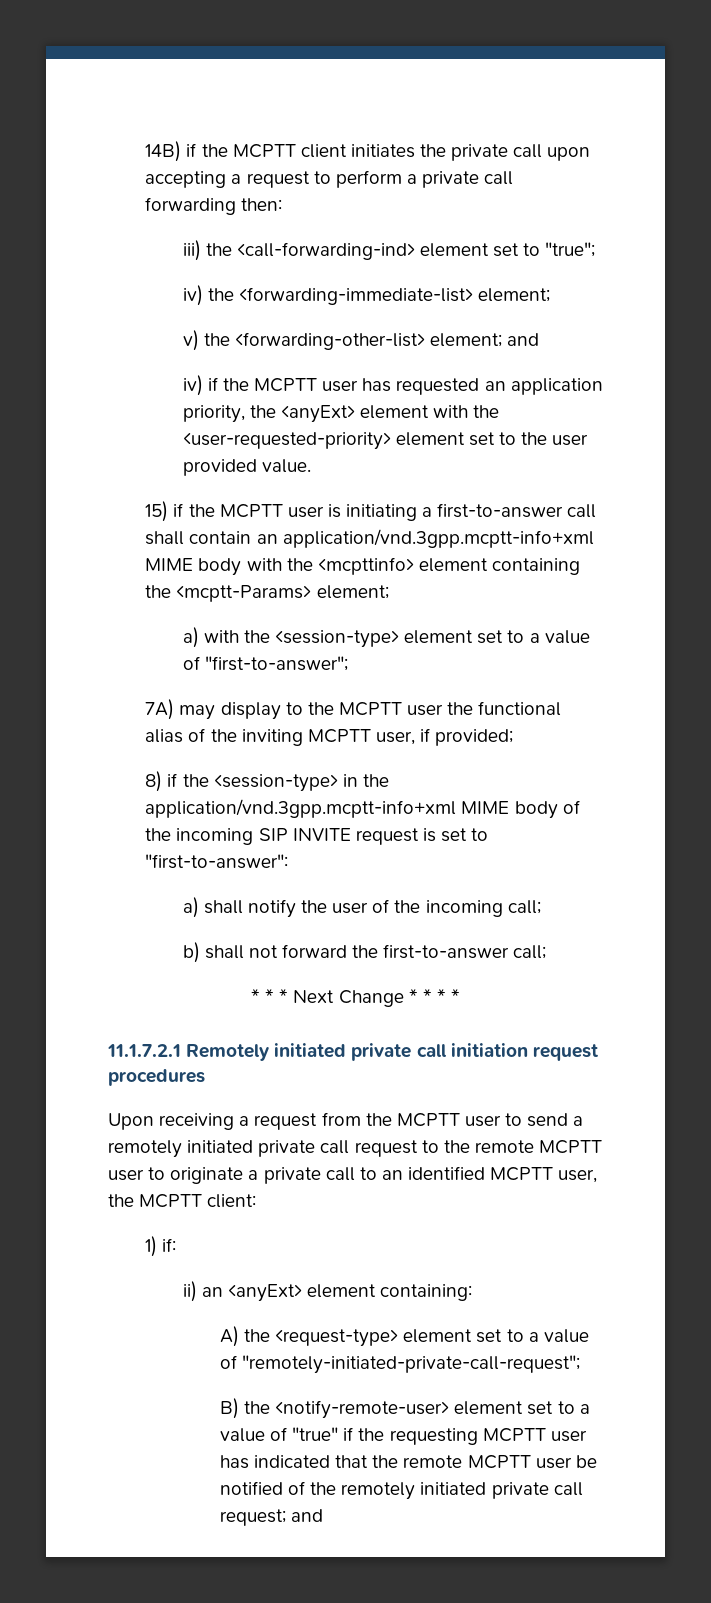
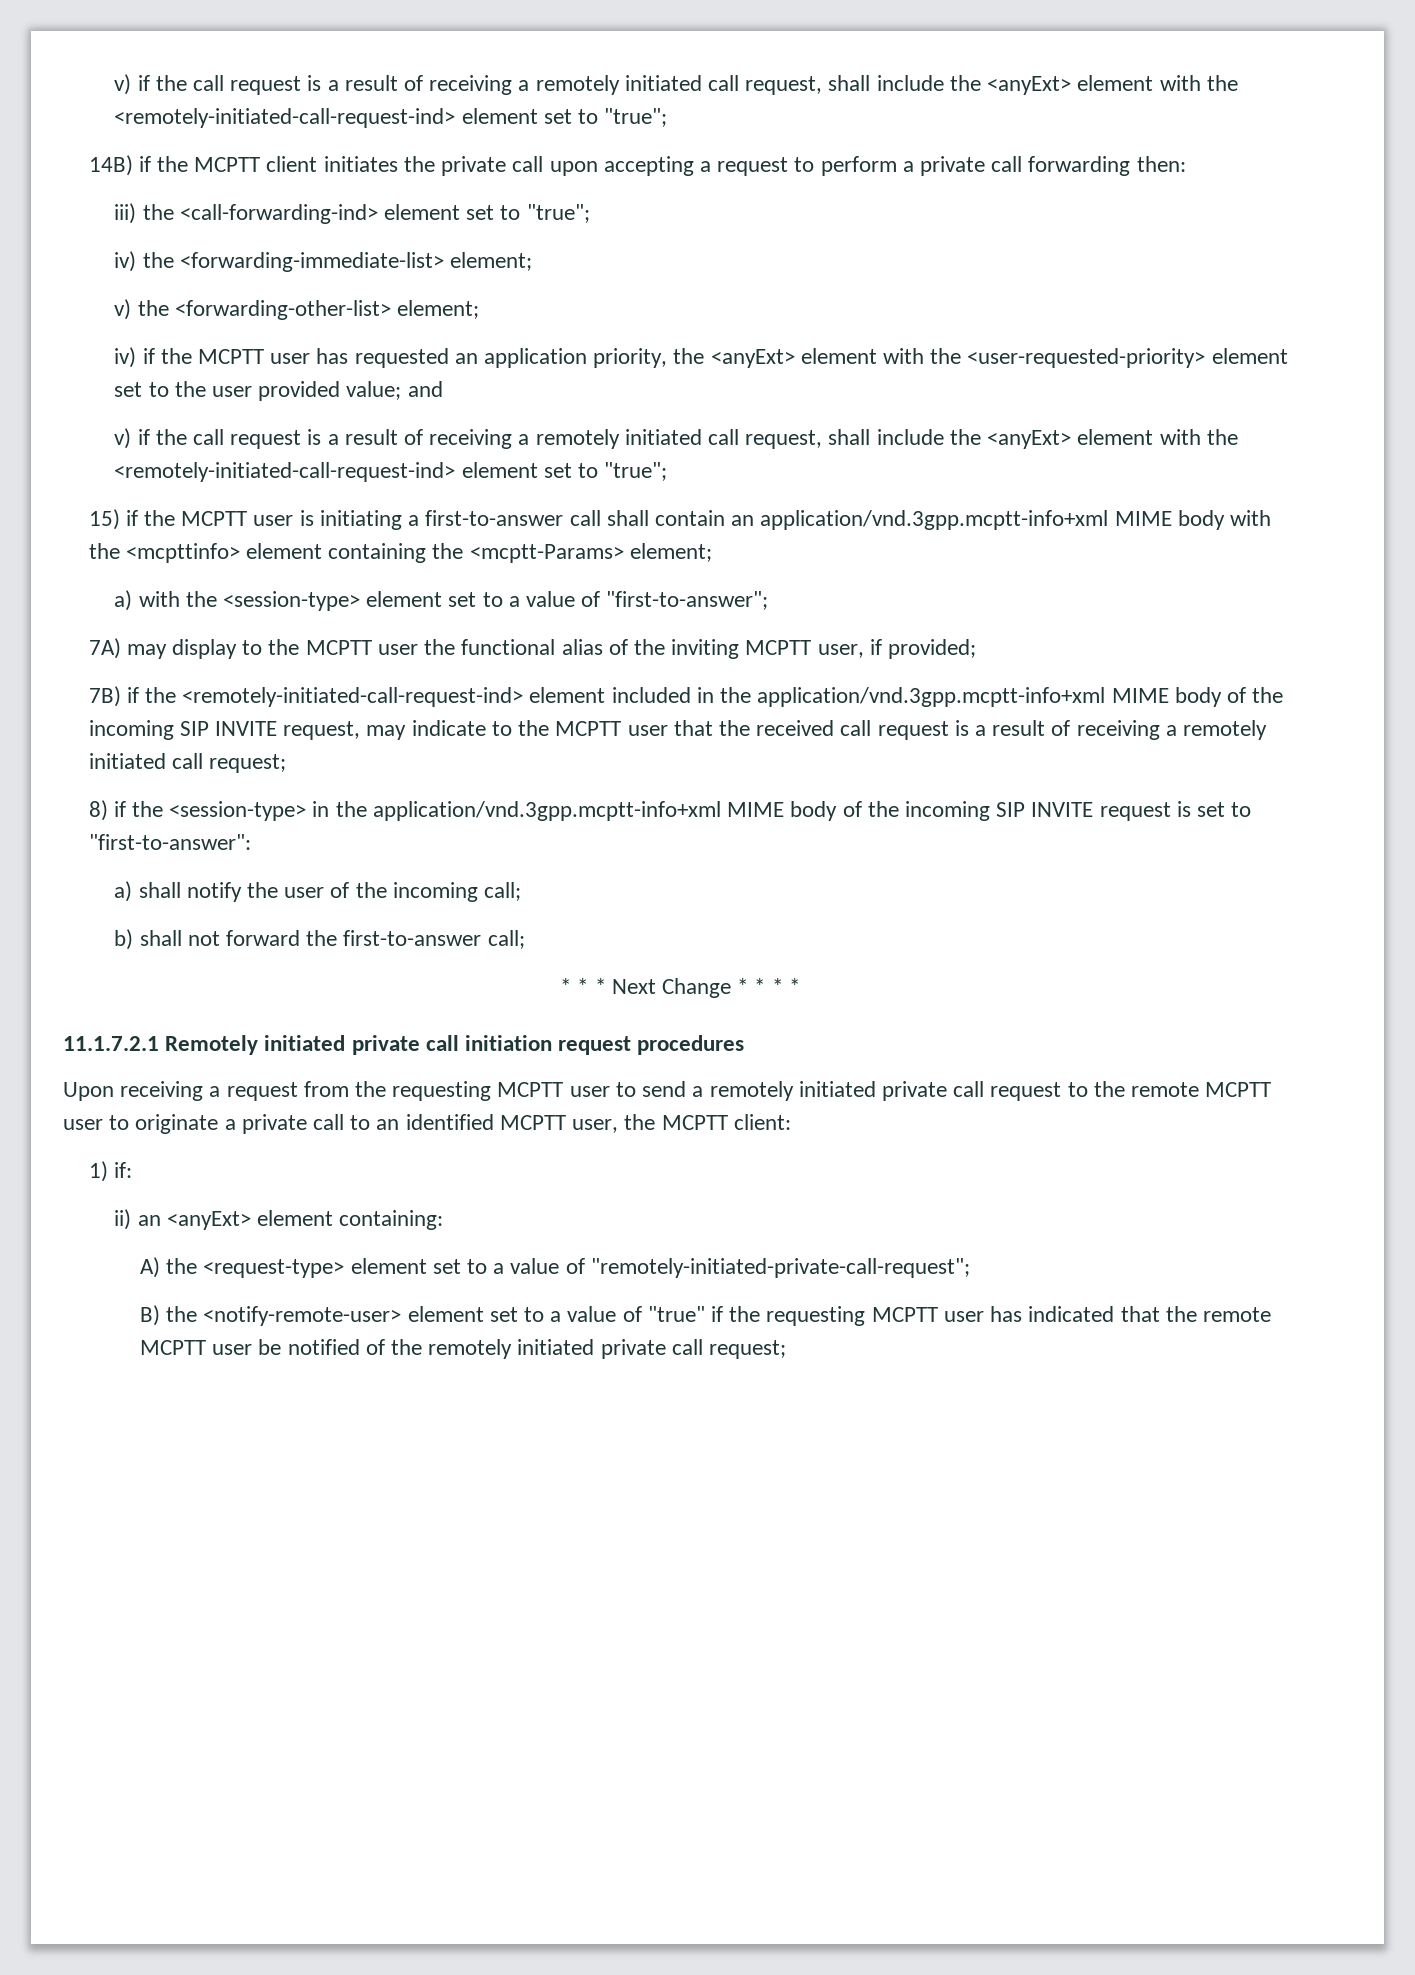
(145, 151) none -> [114,74,1238,95] [114,108,668,128] v) if the call request is a result of receiving a remotely initiated call request, shall include the <anyExt> element with the <remotely-initiated-call-request-ind> element set to "true"; //
[507,333,540,346] and -> (479, 309) none
[261,459,311,473] value. -> [346,381,443,400] [114,428,1238,449] [114,462,668,482] value; and // v) if the call request is a result of receiving a remotely initiated call request, shall include the <anyExt> element with the <remotely-initiated-call-request-ind> element set to "true";
(514, 737) none -> [88,686,1284,707] [88,720,1268,740] [88,753,287,773] // 7B) if the <remotely-initiated-call-request-ind> element included in the application/vnd.3gpp.mcptt-info+xml MIME body of the incoming SIP INVITE request, may indicate to the MCPTT user that the received call request is a result of receiving a remotely initiated call request;
(392, 1119) none -> [392,1081,492,1101] requesting
[291,1509,324,1522] and -> (787, 1349) none

